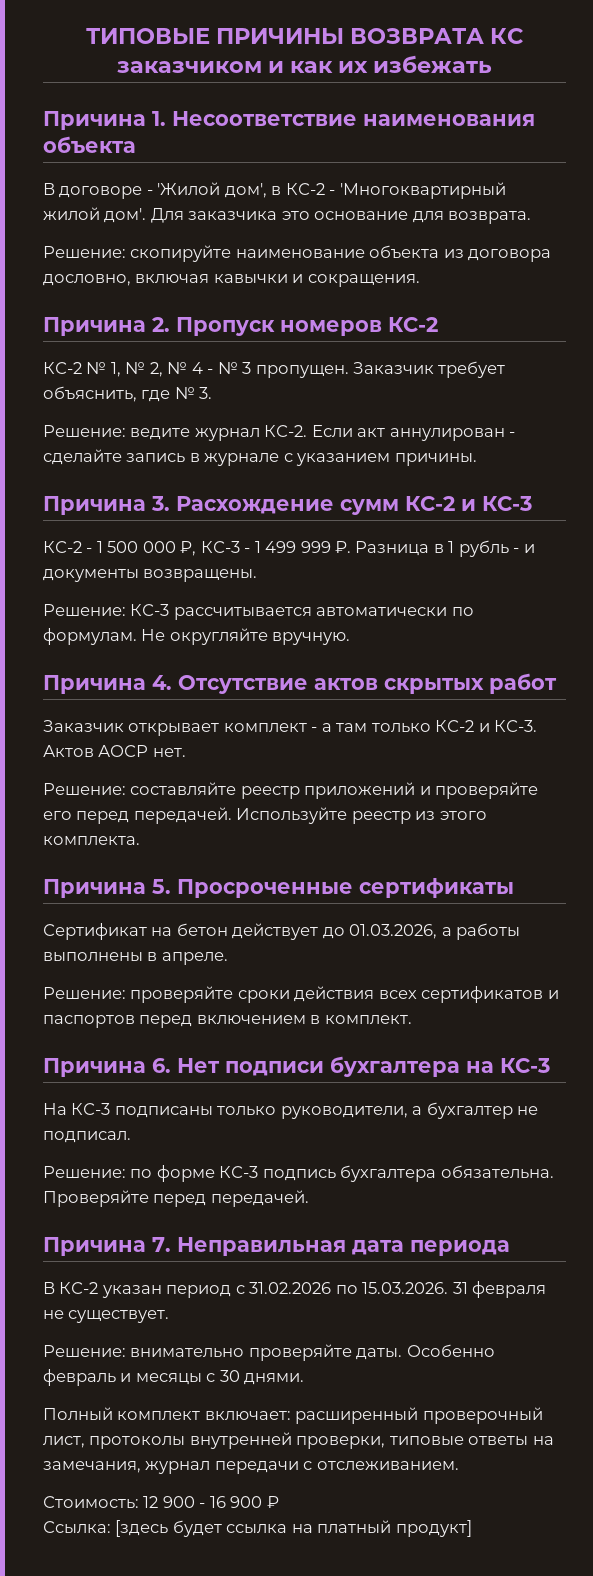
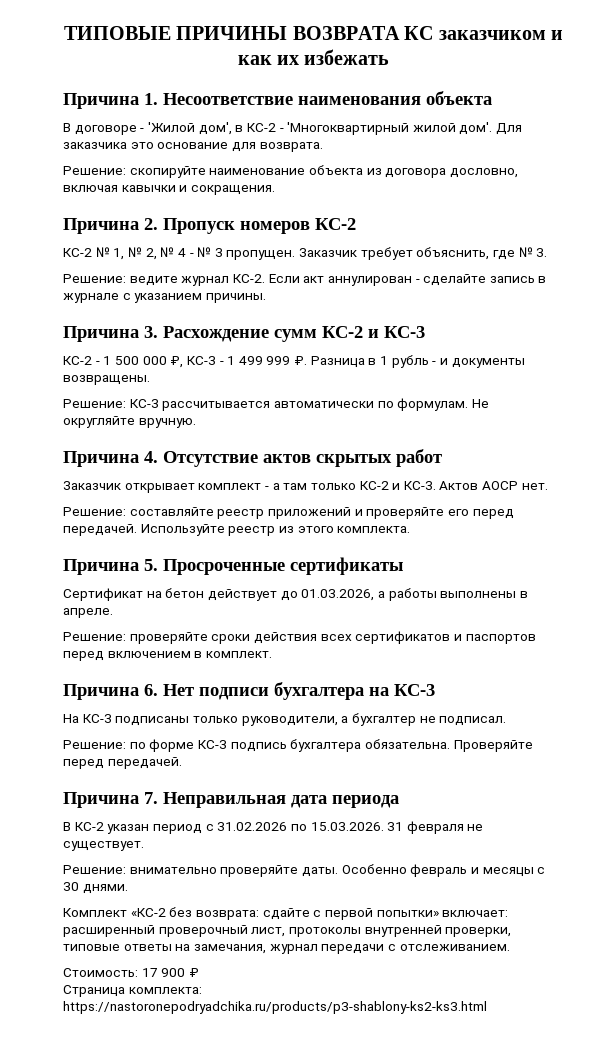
[43,1407,201,1421] Полный комплект -> [63,907,439,920] Комплект «КС-2 без возврата: сдайте с первой попытки»
[143,1496,279,1508] [43,1520,472,1537] 12 900 - 16 900 ₽ // Ссылка: [здесь будет ссылка на платный продукт] -> [141,968,199,977] [63,985,202,997] [63,1001,487,1014] 17 900 ₽ // Страница комплекта: https://nastoronepodryadchika.ru/products/p3-shablony-ks2-ks3.html

